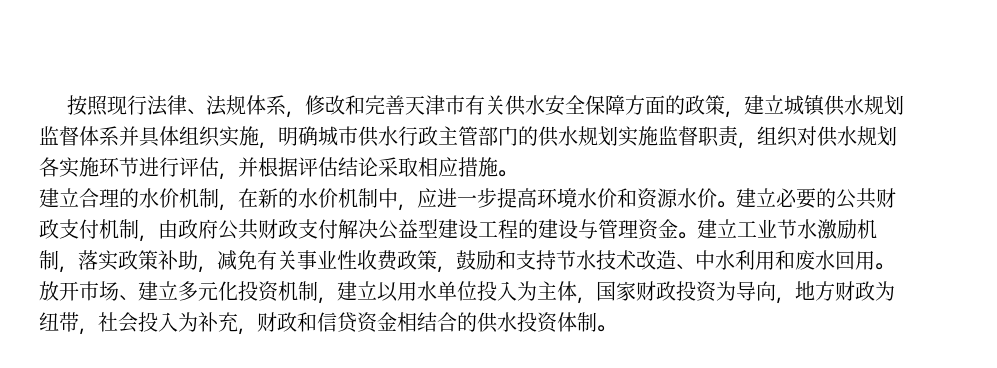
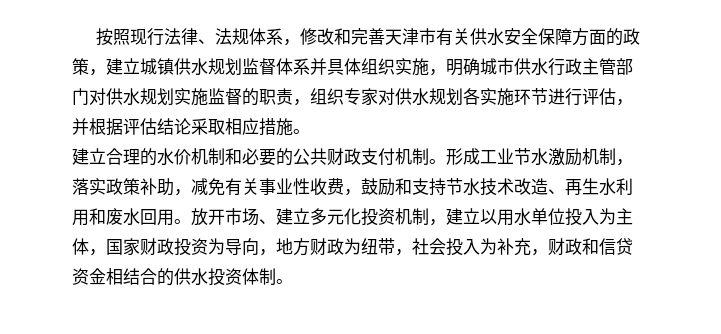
[518,126,538,146] 的 -> [89,88,106,105] 对
(698, 136) none -> [242,88,259,106] 的
(798, 136) none -> [344,88,378,106] 专家
[219,188,776,211] ，在新的水价机制中，应进一步提高环境水价和资源水价。建立 -> [225,148,242,165] 和
[139,219,737,242] ，由政府公共财政支付解决公益型建设工程的建设与管理资金。建立 -> [429,148,480,165] 。形成
[397,250,437,270] 政策 -> (344, 186) none
[695,250,715,270] 中 -> [565,178,599,196] 再生

